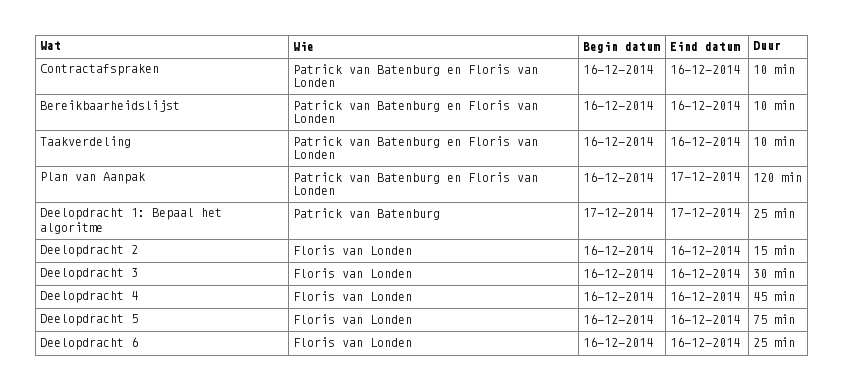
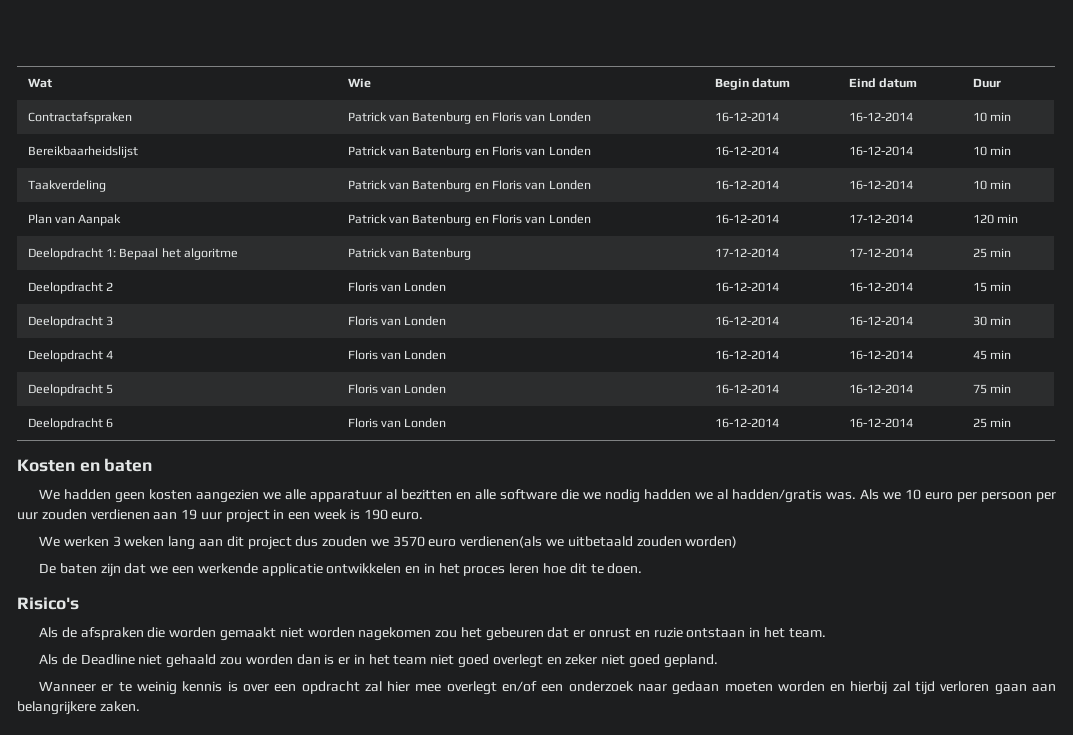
(796, 342) none -> [17,458,153,472] [39,489,1056,503] [17,509,424,523] [39,536,738,550] [39,563,643,577] [17,597,79,610] [39,627,826,641] [39,654,718,668] [39,681,1056,695] [17,701,140,715] // Kosten en baten // We hadden geen kosten aangezien we alle apparatuur al bezitten en alle software die we nodig hadden we al hadden/gratis was. Als we 10 euro per persoon per uur zouden verdienen aan 19 uur project in een week is 190 euro. // We werken 3 weken lang aan dit project dus zouden we 3570 euro verdienen(als we uitbetaald zouden worden) // De baten zijn dat we een werkende applicatie ontwikkelen en in het proces leren hoe dit te doen. // Risico's // Als de afspraken die worden gemaakt niet worden nagekomen zou het gebeuren dat er onrust en ruzie ontstaan in het team. // Als de Deadline niet gehaald zou worden dan is er in het team niet goed overlegt en zeker niet goed gepland. // Wanneer er te weinig kennis is over een opdracht zal hier mee overlegt en/of een onderzoek naar gedaan moeten worden en hierbij zal tijd verloren gaan aan belangrijkere zaken.

